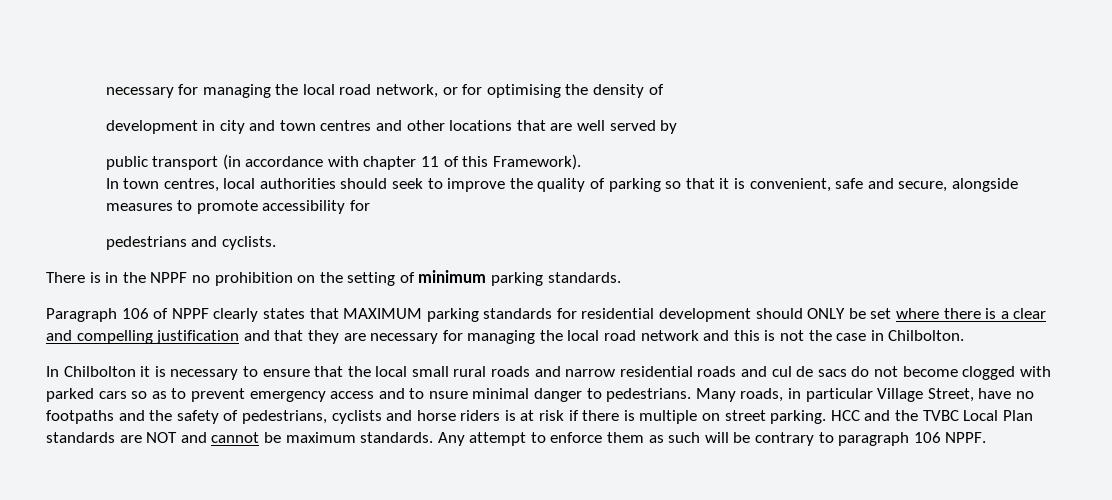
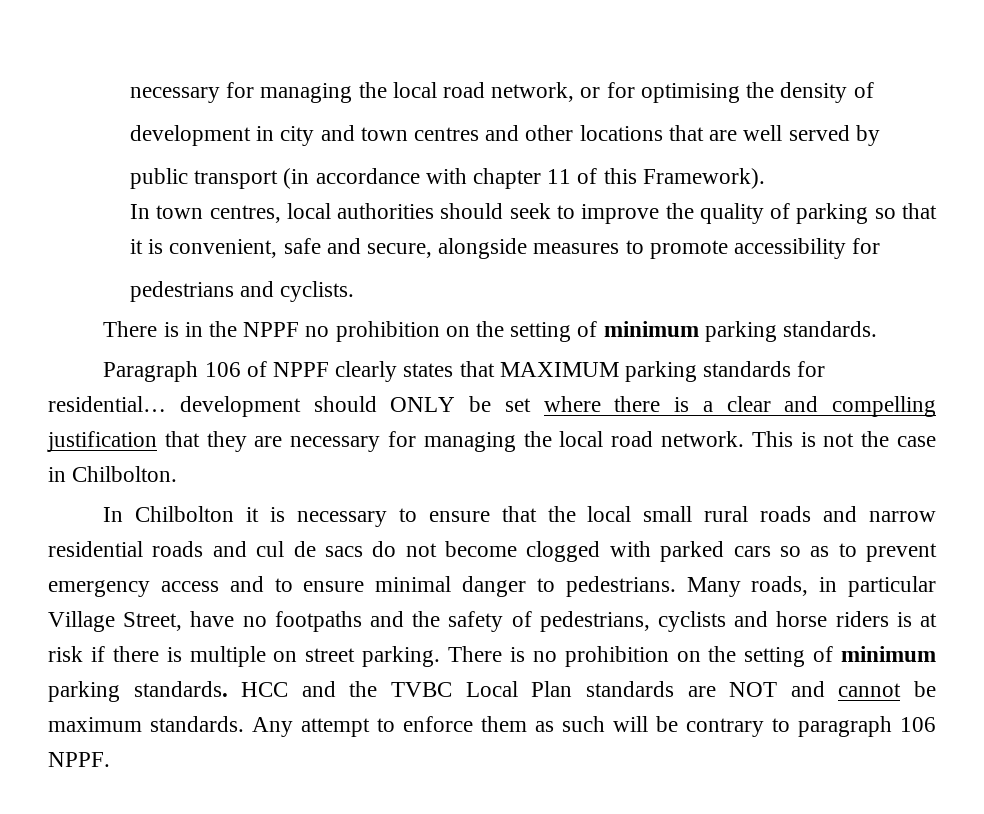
[581,308,655,319] residential -> [48,396,166,412] residential…
[243,330,270,341] and -> (157, 441) none
[640,330,760,341] network and this -> [660,431,793,447] network. This
[428,391,468,399] nsure -> [303,581,365,592] ensure
(827, 417) none -> [448,646,936,667] [48,681,228,702] There is no prohibition on the setting of minimum parking standards.

